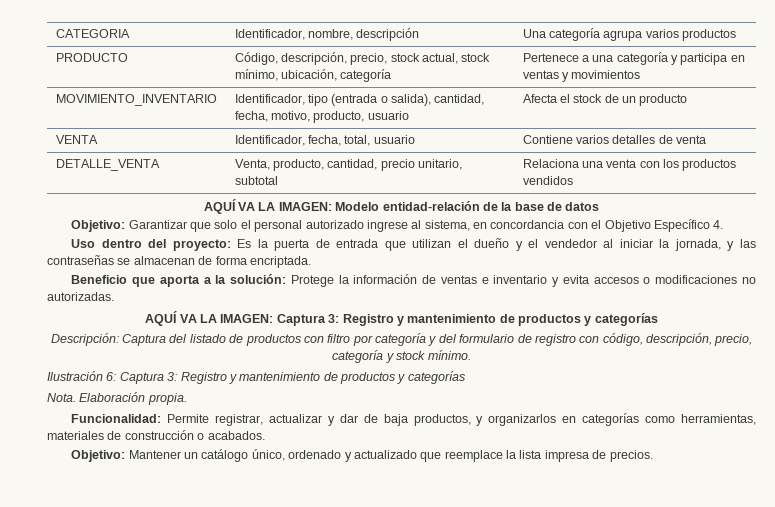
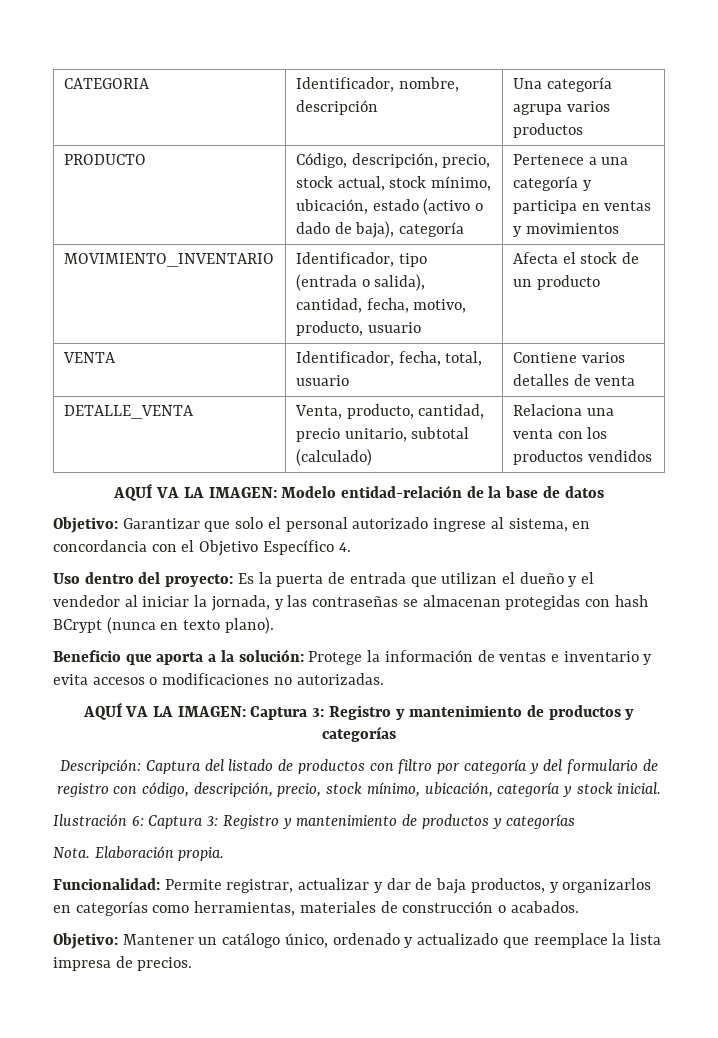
(337, 75) none -> [372,198,484,215] [295,221,395,238] estado (activo o dado de baja),
(278, 180) none -> [295,449,372,466] (calculado)
[198,256,311,268] de forma encriptada. -> [505,595,648,610] [53,617,274,634] protegidas con hash BCrypt (nunca en texto plano).
(753, 340) none -> [326,782,493,797] stock mínimo, ubicación,
[427,350,471,360] mínimo. -> [617,782,662,794] inicial.

